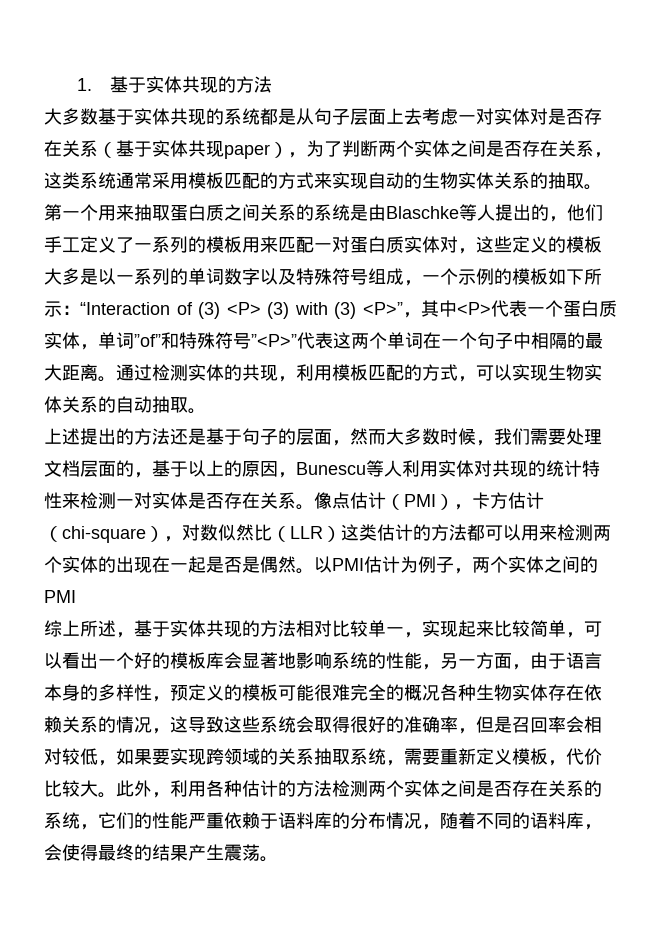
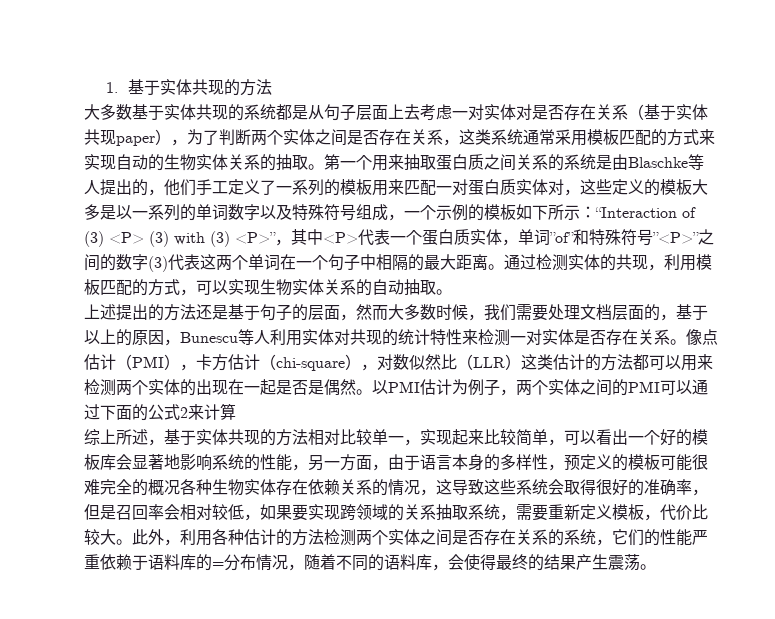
(297, 340) none -> [698,229,714,245] [84,254,168,272] 之间的数字(3)
(76, 596) none -> [660,379,708,395] [84,403,236,421] 可以通过下面的公式2来计算
(350, 820) none -> [212,562,224,568] =

